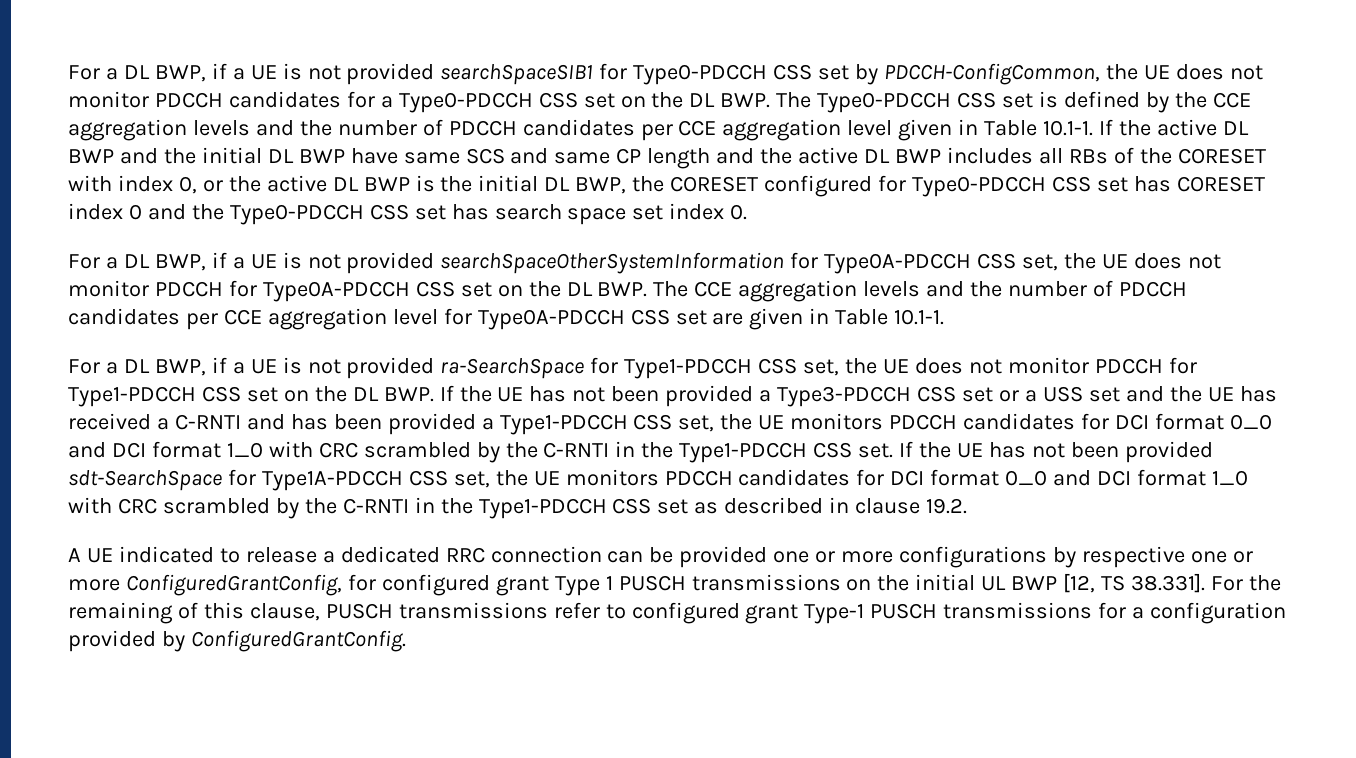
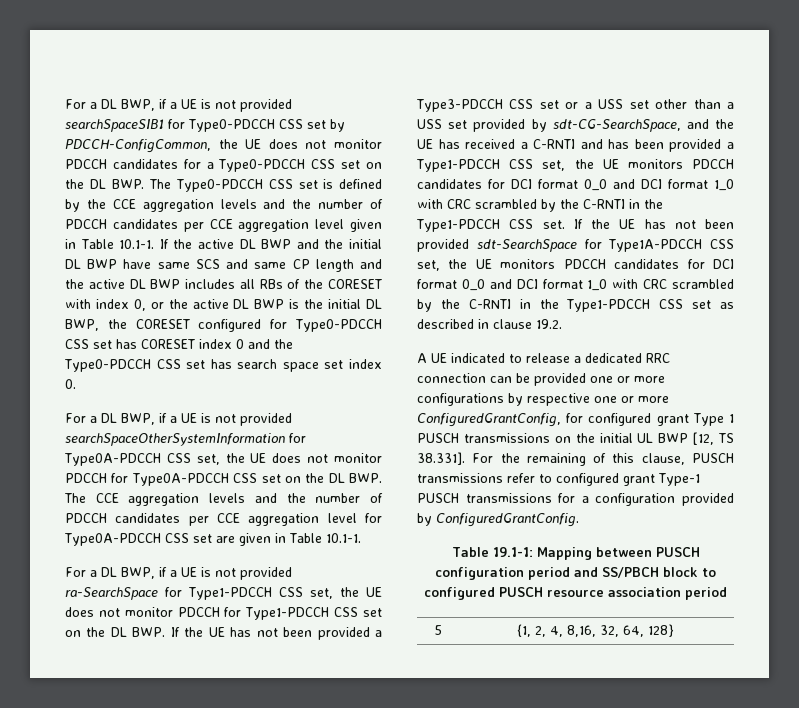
(1120, 394) none -> [655,99,735,109] [417,119,681,132] other than a USS set provided by sdt-CG-SearchSpace,
(406, 641) none -> [451,547,700,560] [435,567,716,580] [424,587,727,600] [433,625,442,635] [517,624,674,637] // Table 19.1-1: Mapping between PUSCH configuration period and SS/PBCH block to configured PUSCH resource association period // 5 | {1, 2, 4, 8,16, 32, 64, 128}

